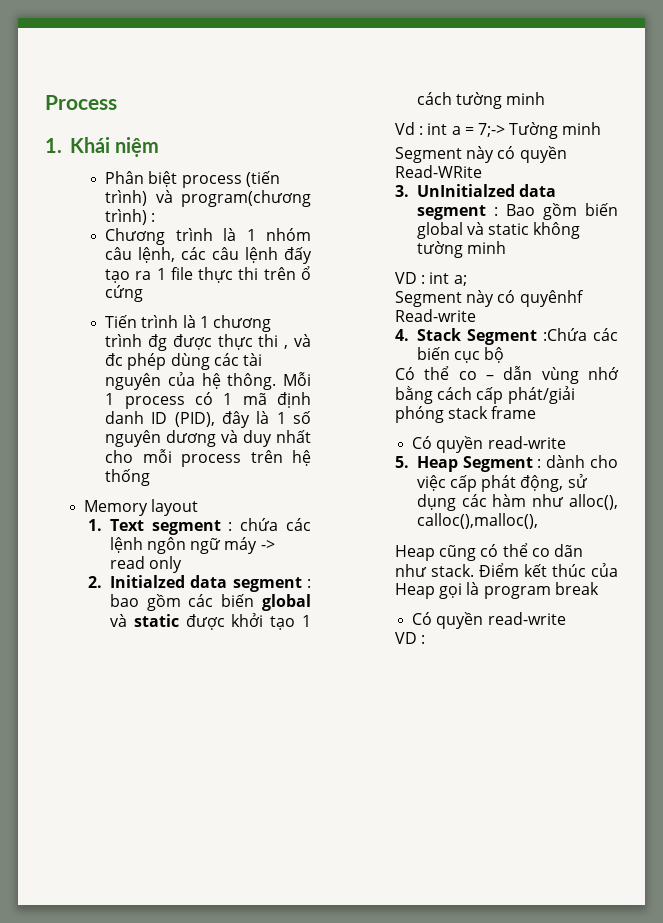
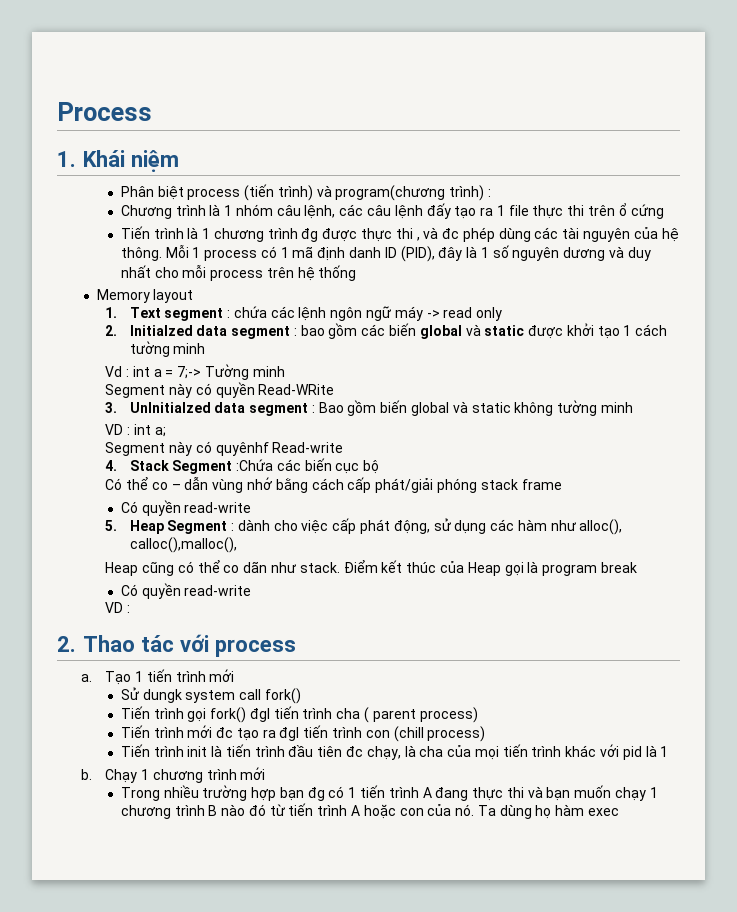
(426, 639) none -> [57,634,296,657] [81,669,235,685] [120,687,301,704] [120,706,478,723] [120,725,486,742] [120,744,669,760] [81,767,266,783] [120,785,658,801] [120,803,620,819] // 2. Thao tác với process // a. Tạo 1 tiến trình mới // Sử dungk system call fork() // Tiến trình gọi fork() đgl tiến trình cha ( parent process) // Tiến trình mới đc tạo ra đgl tiến trình con (chill process) // Tiến trình init là tiến trình đầu tiên đc chạy, là cha của mọi tiến trình khác với pid là 1 // b. Chạy 1 chương trình mới // Trong nhiều trường hợp bạn đg có 1 tiến trình A đang thực thi và bạn muốn chạy 1 chương trình B nào đó từ tiến trình A hoặc con của nó. Ta dùng họ hàm exec

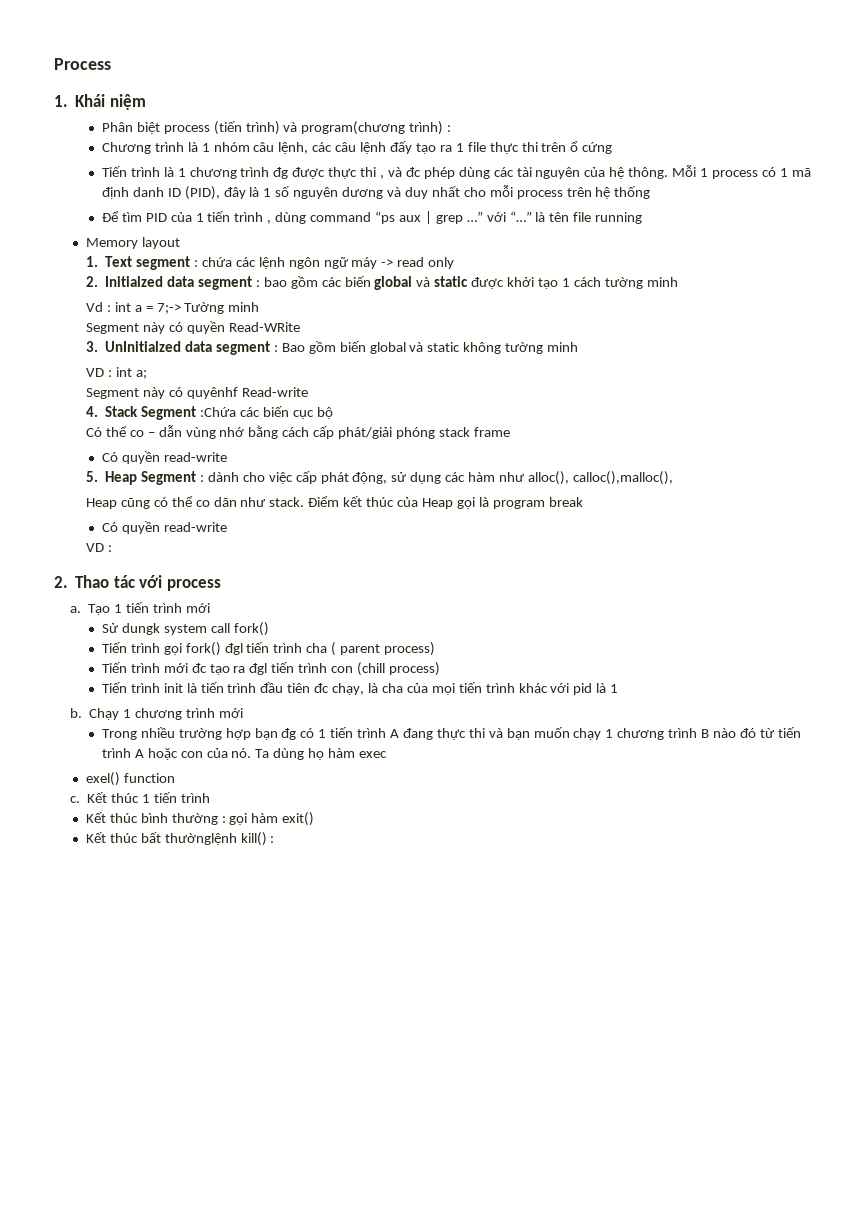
(357, 273) none -> [101,211,643,224] // Để tìm PID của 1 tiến trình , dùng command “ps aux | grep …” với “…” là tên file running
(620, 812) none -> [85,772,175,786] [69,792,210,803] [85,812,315,826] [85,832,275,846] // exel() function // c. Kết thúc 1 tiến trình // Kết thúc bình thường : gọi hàm exit() // Kết thúc bất thườnglệnh kill() :

